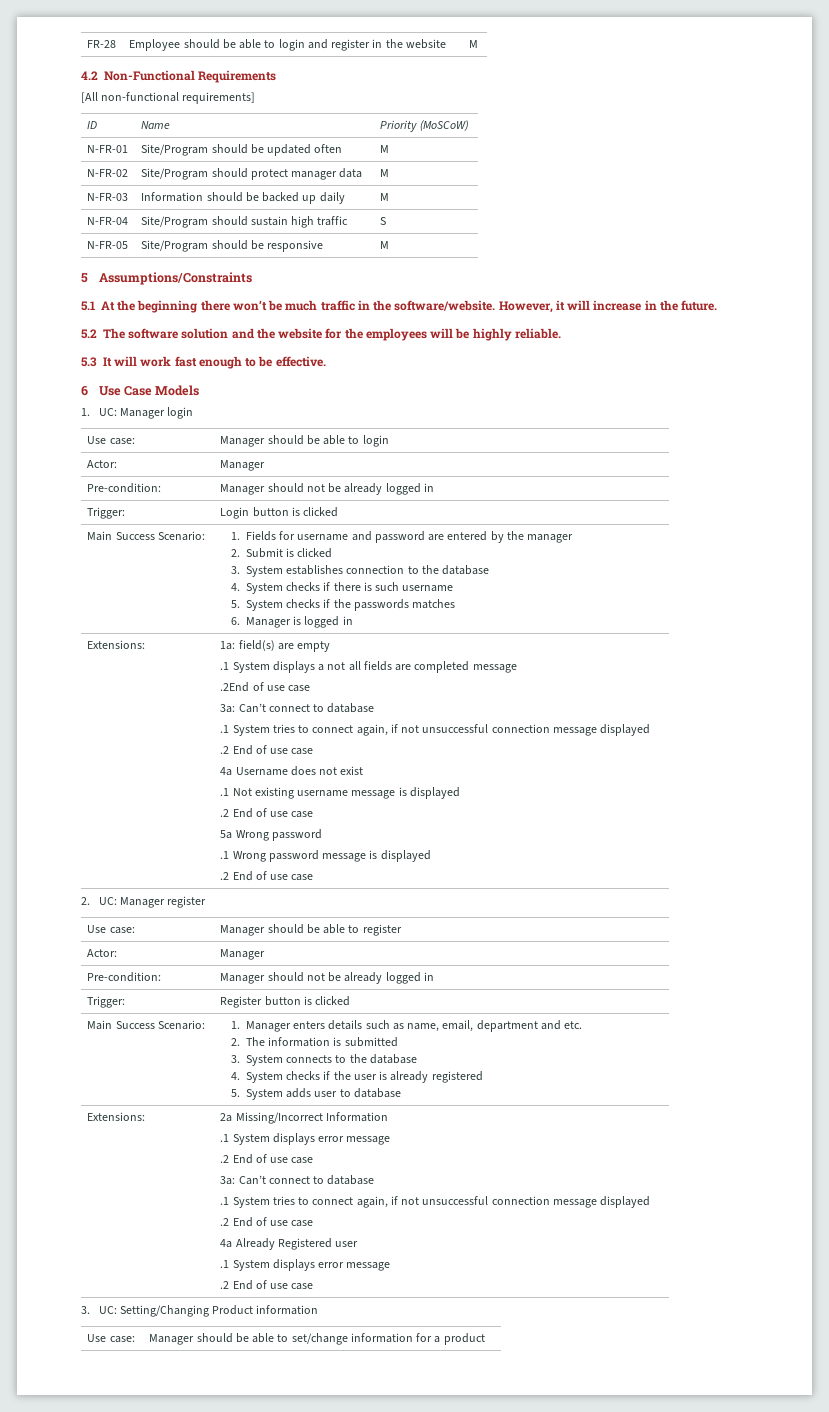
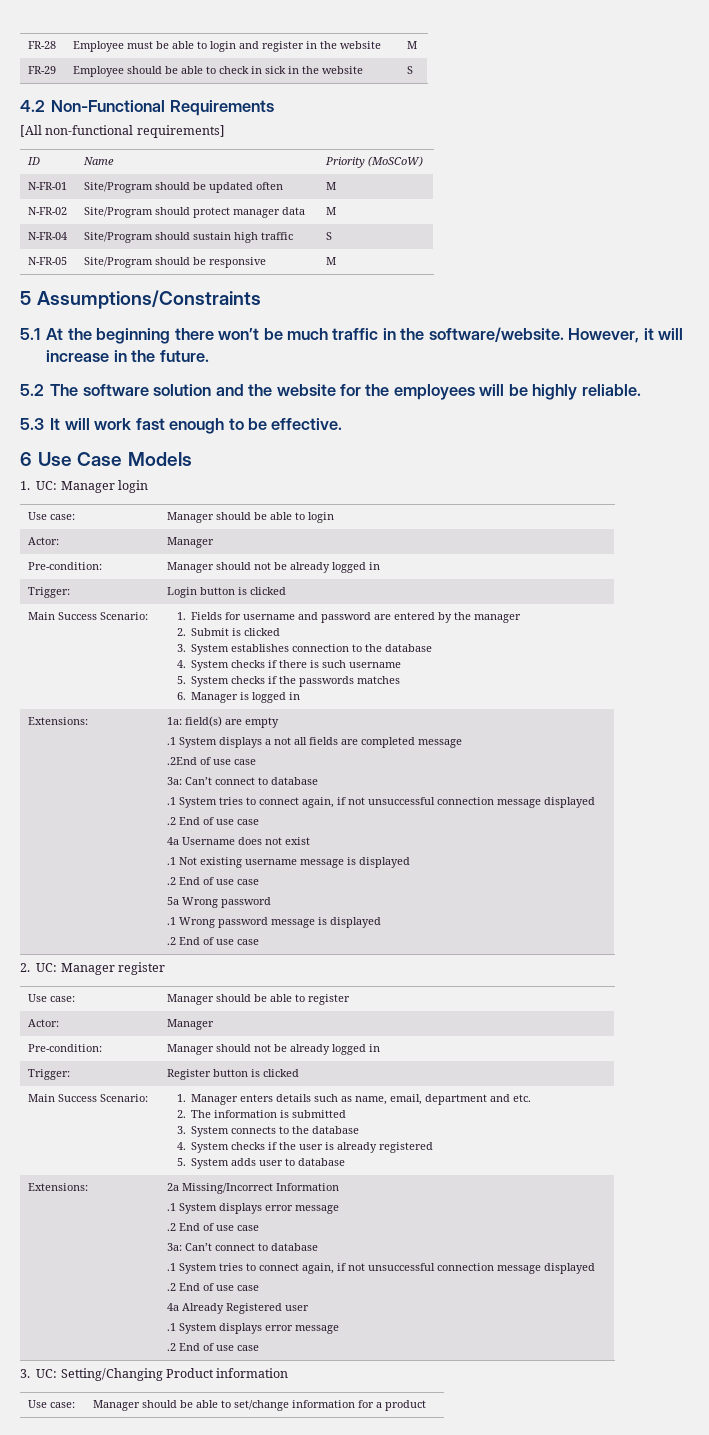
[183,39,220,49] should -> [127,41,154,49] must
(479, 44) none -> [28,66,57,74] [73,66,364,77] [407,66,414,74] // FR-29 | Employee should be able to check in sick in the website | S
[87,193,129,201] [141,192,345,204] [380,193,390,201] // N-FR-03 | Information should be backed up daily | M -> (337, 211) none

